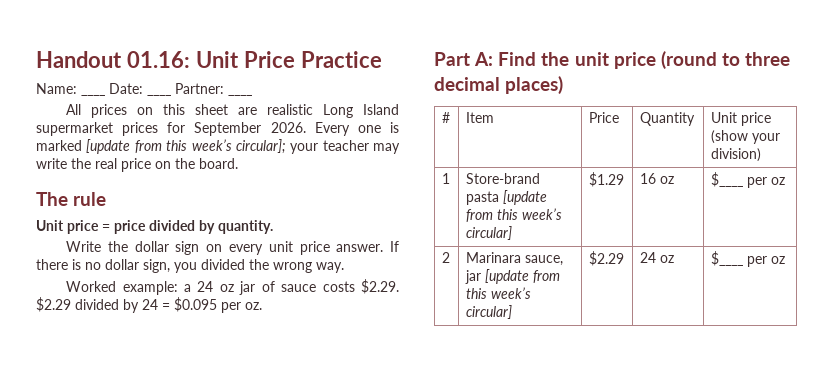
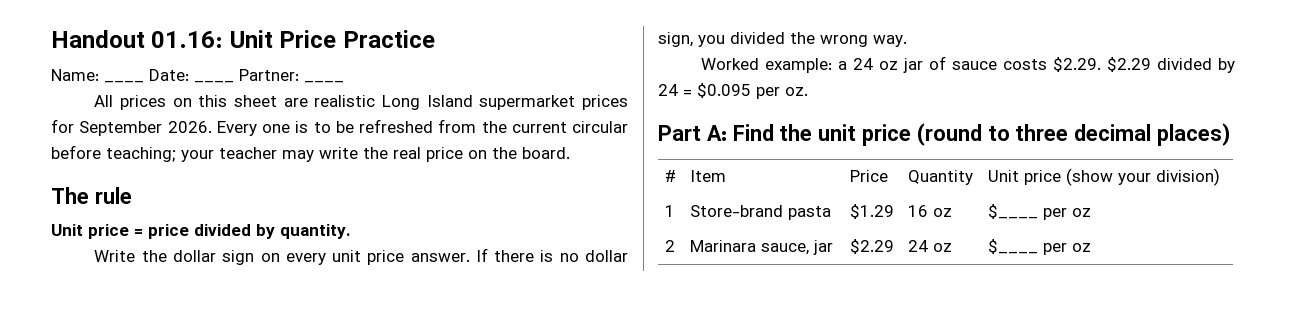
[36,139,286,154] marked [update from this week’s circular]; -> [313,119,628,133] [51,145,176,162] to be refreshed from the current circular before teaching;
[502,190,547,205] [465,208,562,222] [465,226,512,240] [update from this week’s circular] -> (831, 213) none
[484,269,560,284] [465,287,531,299] [465,305,512,319] [update from this week’s circular] -> (833, 247) none

